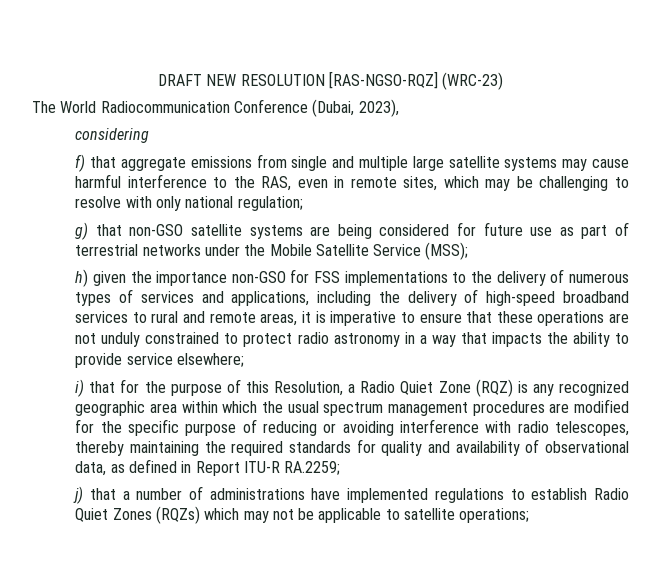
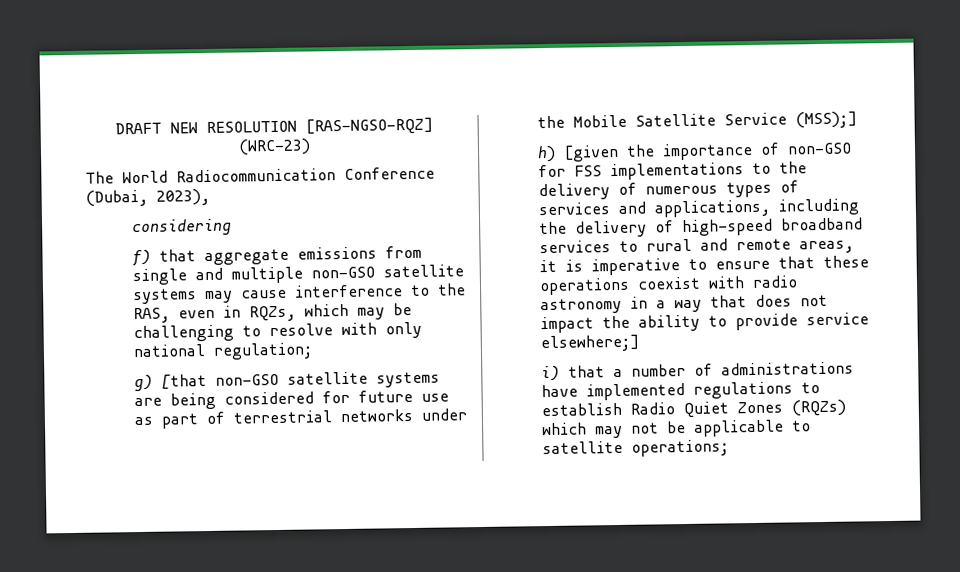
[412,156,444,171] large -> [310,266,375,279] non-GSO
[75,174,122,188] harmful -> (287, 294) none
[350,176,438,191] remote sites, -> [248,305,296,322] RQZs,
[95,224,122,236] that -> [160,374,207,390] [that
[425,242,469,260] (MSS); -> [794,111,857,129] (MSS);]
[92,271,126,286] given -> [562,144,619,162] [given
(228, 278) none -> [759,142,780,155] of
[609,313,630,323] [75,332,293,347] are not unduly constrained to protect -> [636,276,745,290] coexist with
[491,332,542,347] impacts -> [754,294,828,307] [539,316,594,334] does not impact
[176,353,244,367] elsewhere; -> [539,334,639,353] elsewhere;]
[120,379,629,397] [75,399,629,416] [75,419,630,436] [75,439,629,456] [75,459,341,476] [73,486,116,504] for the purpose of this Resolution, a Radio Quiet Zone (RQZ) is any recognized geographic area within which the usual spectrum management procedures are modified for the specific purpose of reducing or avoiding interference with radio telescopes, thereby maintaining the required standards for quality and availability of observational data, as defined in Report ITU-R RA.2259; // j) that -> (605, 371) none

